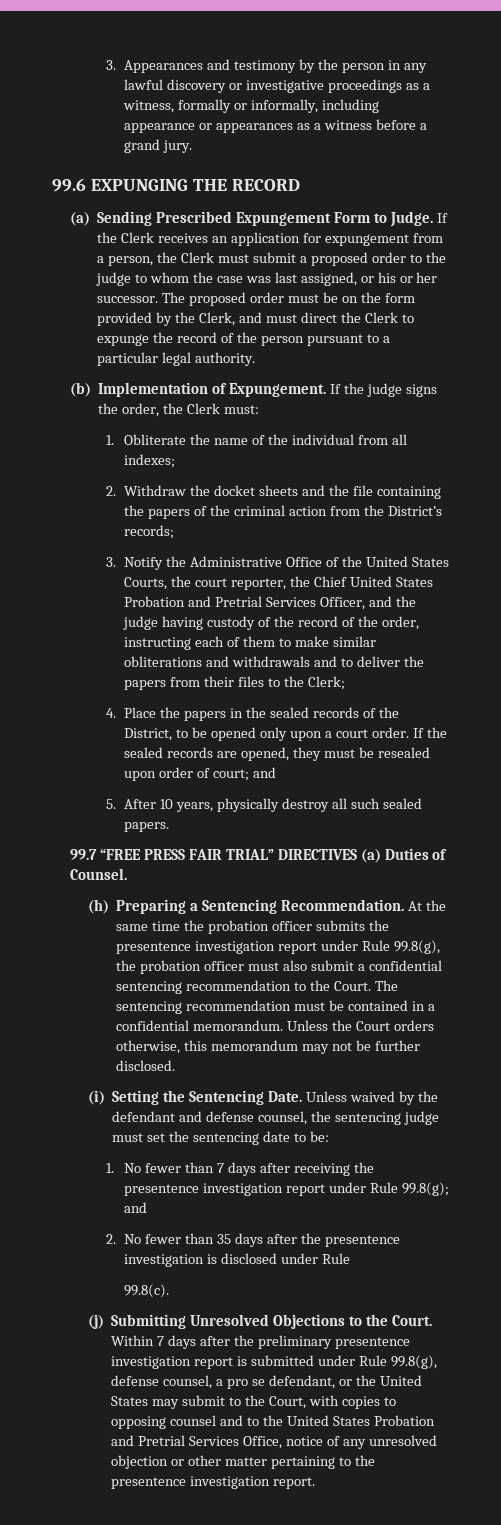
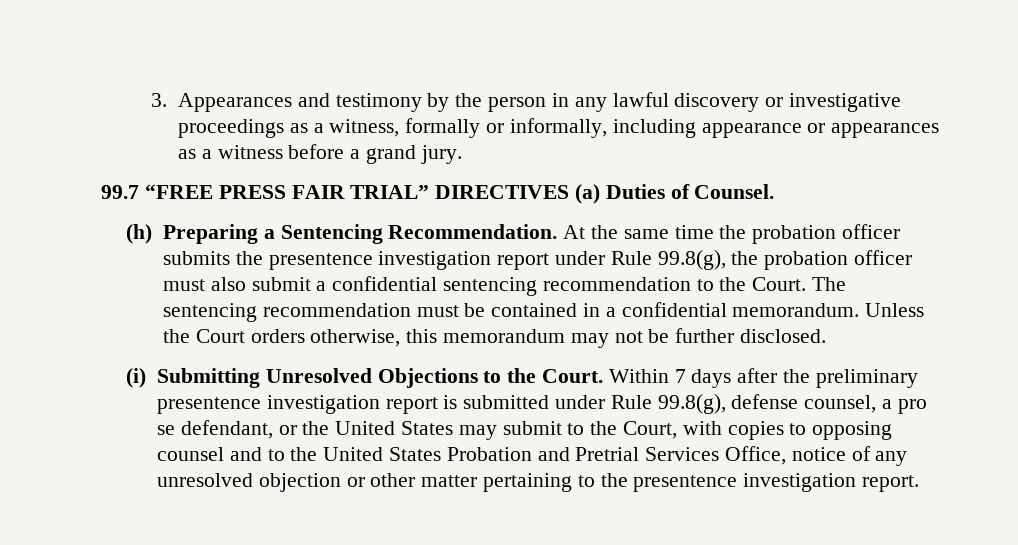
[52,178,300,192] [70,211,448,227] [97,232,443,246] [97,252,446,266] [96,272,438,286] [97,292,415,306] [97,312,414,326] [97,332,390,346] [97,352,256,366] [70,382,437,397] [98,403,260,417] [106,434,407,445] [124,454,176,468] [106,485,441,499] [124,505,442,519] [124,525,175,539] [106,556,449,570] [124,576,433,590] [124,596,416,610] [123,616,419,630] [124,636,376,650] [124,656,424,667] [124,676,345,690] [106,707,399,721] [124,727,447,741] [124,747,430,761] [124,767,277,781] [106,798,422,812] [124,822,170,832] // 99.6 EXPUNGING THE RECORD // (a) Sending Prescribed Expungement Form to Judge. If the Clerk receives an application for expungement from a person, the Clerk must submit a proposed order to the judge to whom the case was last assigned, or his or her successor. The proposed order must be on the form provided by the Clerk, and must direct the Clerk to expunge the record of the person pursuant to a particular legal authority. // (b) Implementation of Expungement. If the judge signs the order, the Clerk must: // 1. Obliterate the name of the individual from all indexes; // 2. Withdraw the docket sheets and the file containing the papers of the criminal action from the District’s records; // 3. Notify the Administrative Office of the United States Courts, the court reporter, the Chief United States Probation and Pretrial Services Officer, and the judge having custody of the record of the order, instructing each of them to make similar obliterations and withdrawals and to deliver the papers from their files to the Clerk; // 4. Place the papers in the sealed records of the District, to be opened only upon a court order. If the sealed records are opened, they must be resealed upon order of court; and // 5. After 10 years, physically destroy all such sealed papers. -> (462, 154) none
[112,1090,438,1105] [112,1111,439,1125] [112,1131,329,1145] [106,1162,374,1176] [124,1182,449,1196] [124,1202,148,1213] [106,1233,400,1247] [124,1253,351,1267] [124,1284,170,1298] [88,1314,105,1329] Setting the Sentencing Date. Unless waived by the defendant and defense counsel, the sentencing judge must set the sentencing date to be: // 1. No fewer than 7 days after receiving the presentence investigation report under Rule 99.8(g); and // 2. No fewer than 35 days after the presentence investigation is disclosed under Rule // 99.8(c). // (j) -> (147, 378) none

